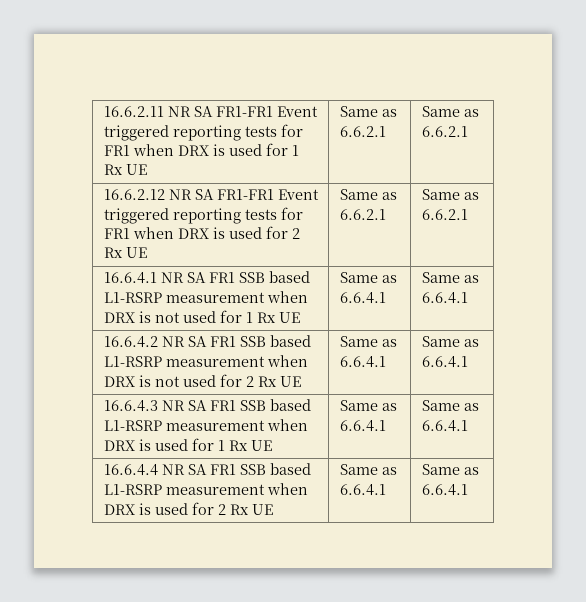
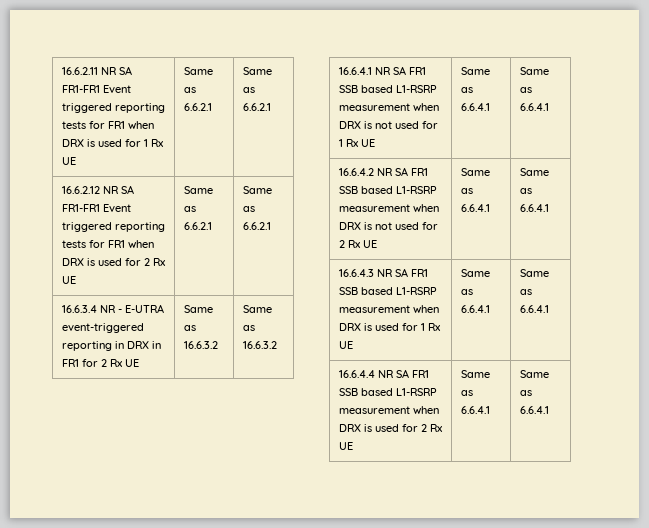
(468, 214) none -> [61,304,164,313] [61,323,144,333] [61,341,161,351] [61,359,139,367] [183,305,213,313] [183,325,196,331] [183,341,218,349] [242,305,272,313] [242,325,255,331] [242,341,277,349] // 16.6.3.4 NR - E-UTRA event-triggered reporting in DRX in FR1 for 2 Rx UE | Same as 16.6.3.2 | Same as 16.6.3.2

